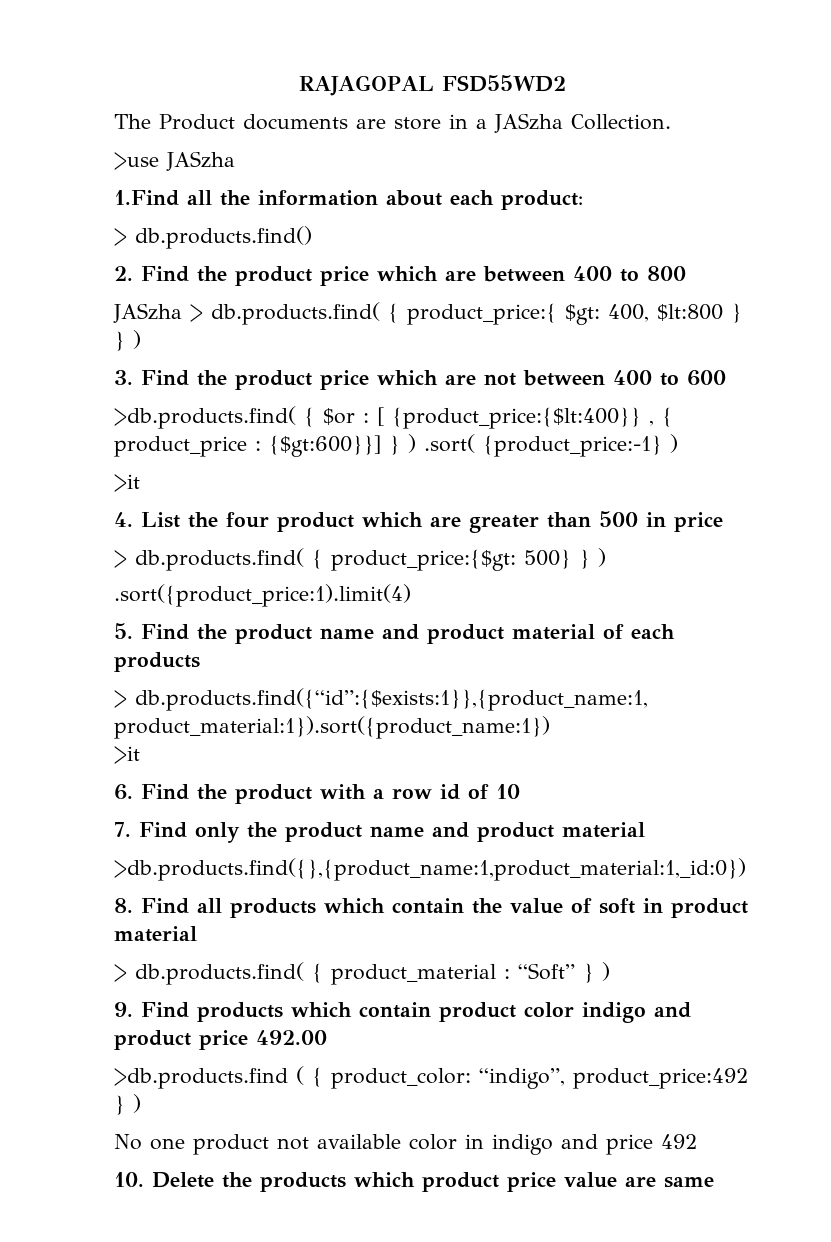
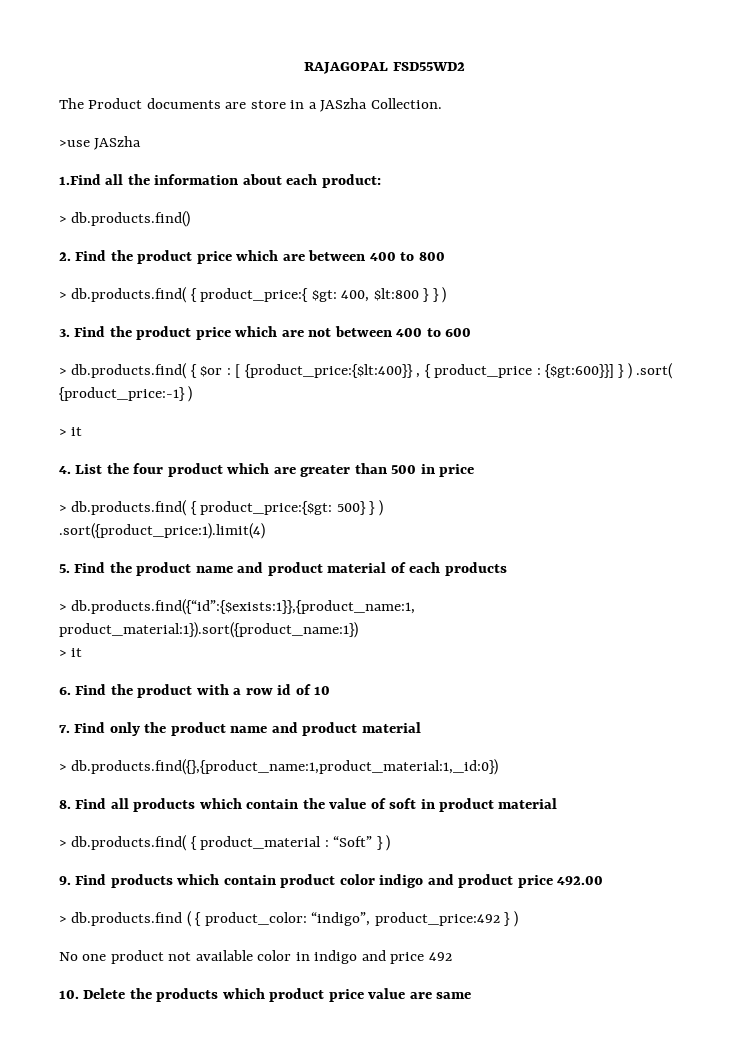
[113,303,182,323] JASzha -> (445, 256) none
[114,406,296,429] >db.products.find( -> [59,363,188,379] > db.products.find(
[114,474,140,492] >it -> [59,427,83,436] > it
[114,746,140,764] >it -> [59,648,83,657] > it
[114,858,746,881] >db.products.find({},{product_name:1,product_material:1,_id:0}) -> [59,759,499,775] > db.products.find({},{product_name:1,product_material:1,_id:0})
[114,1068,288,1089] >db.products.find -> [59,912,183,926] > db.products.find

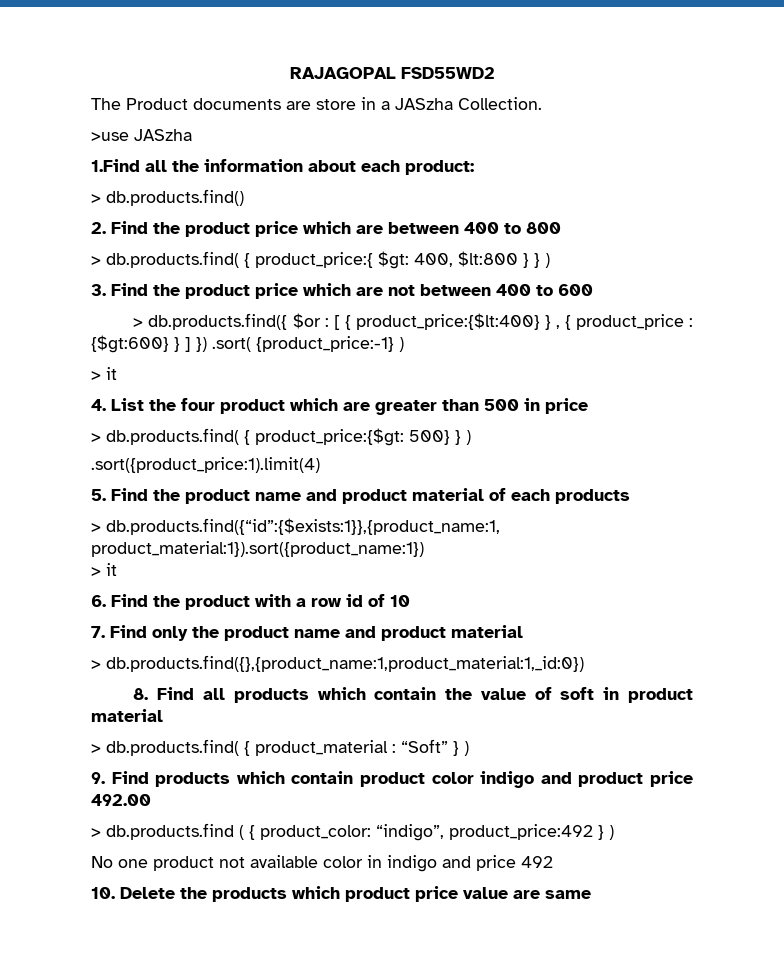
[71,363,197,379] db.products.find( { -> [148,313,288,330] db.products.find({
[244,364,413,378] {product_price:{$lt:400}} -> [344,313,551,330] { product_price:{$lt:400} }
[545,363,632,379] {$gt:600}}] } ) -> [91,335,207,353] {$gt:600} } ] })

